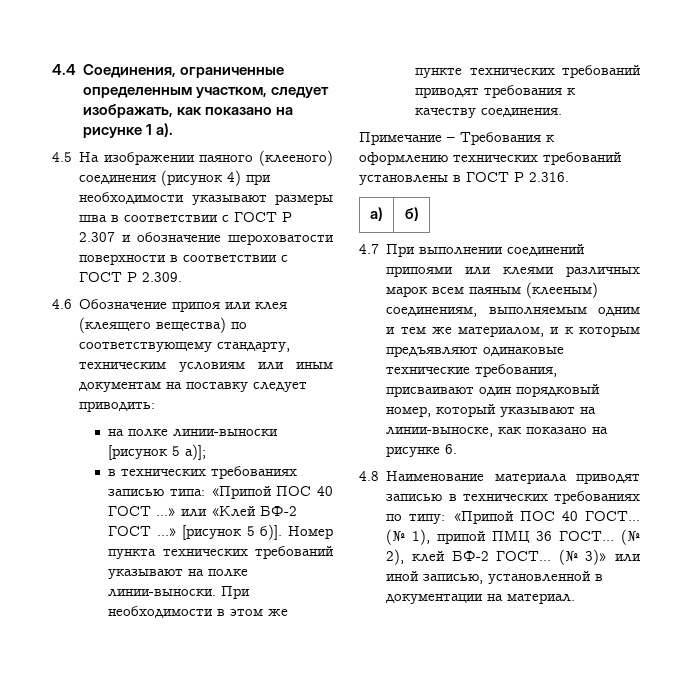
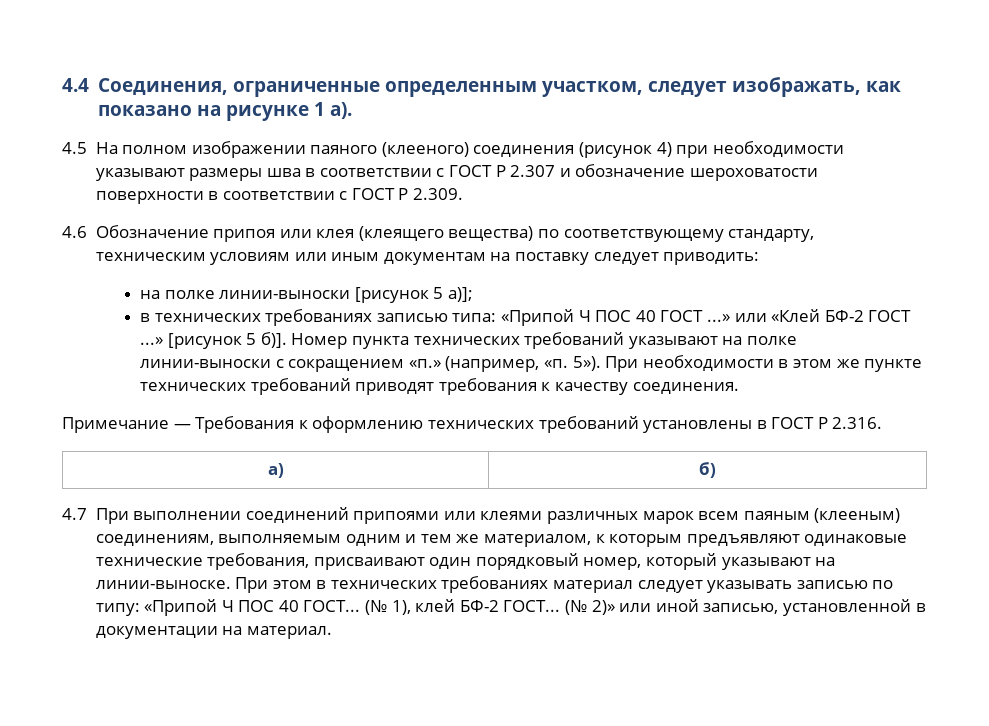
(100, 157) none -> [122,145,188,154] полном
(272, 492) none -> [578,310,591,322] Ч
[108,589,217,597] линии-выноски. -> [140,356,601,372] линии-выноски с сокращением «п.» (например, «п. 5»).
[447,137,455,142] – -> [173,424,191,429] —
[550,327,560,334] и -> (592, 540) none
[386,427,609,437] [386,444,458,457] [359,471,640,484] [386,491,640,504] линии-выноске, как показано на рисунке 6. // 4.8 Наименование материала приводят записью в технических требованиях -> [95,576,868,593] линии-выноске. При этом в технических требованиях материал следует указывать записью
(514, 517) none -> [221,600,234,612] Ч
[436,529,640,545] [386,549,405,565] припой ПМЦ 36 ГОСТ... (№ 2), -> (411, 607) none
[585,549,608,565] 3)» -> [591,600,615,615] 2)»

